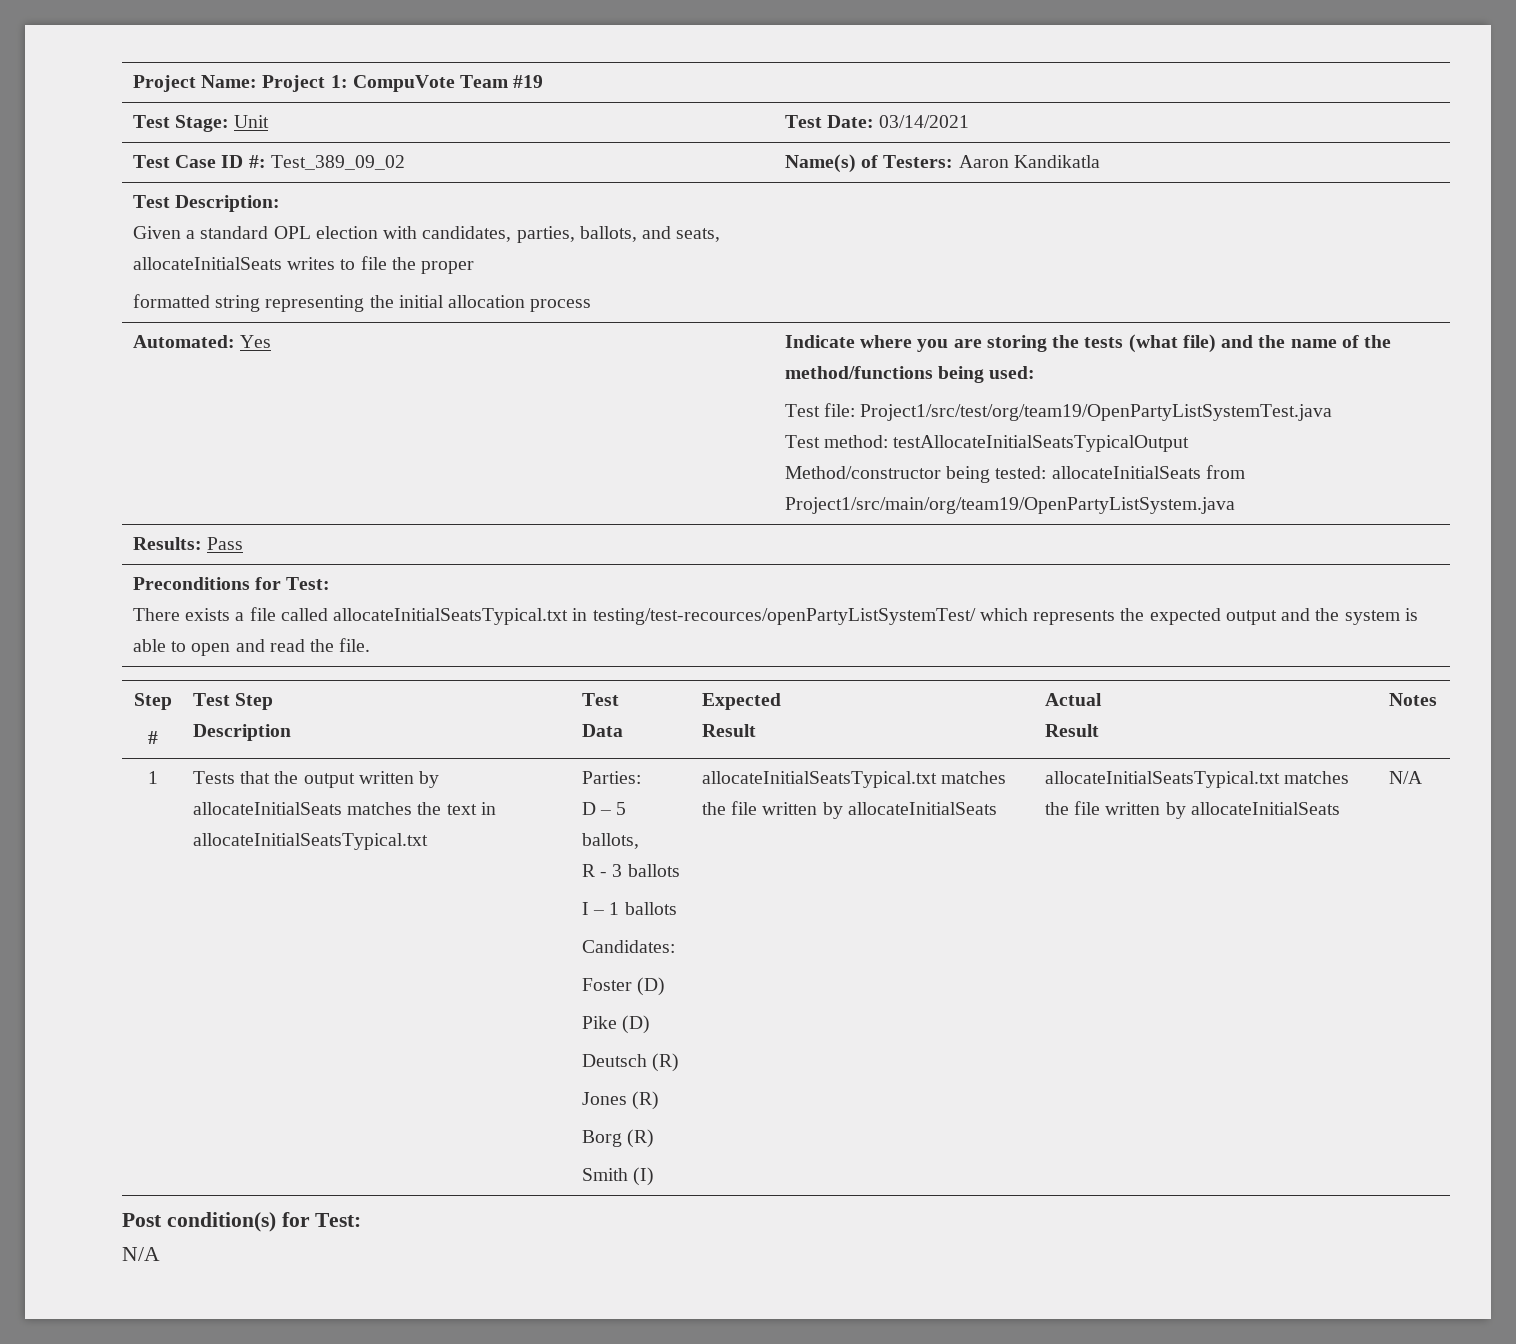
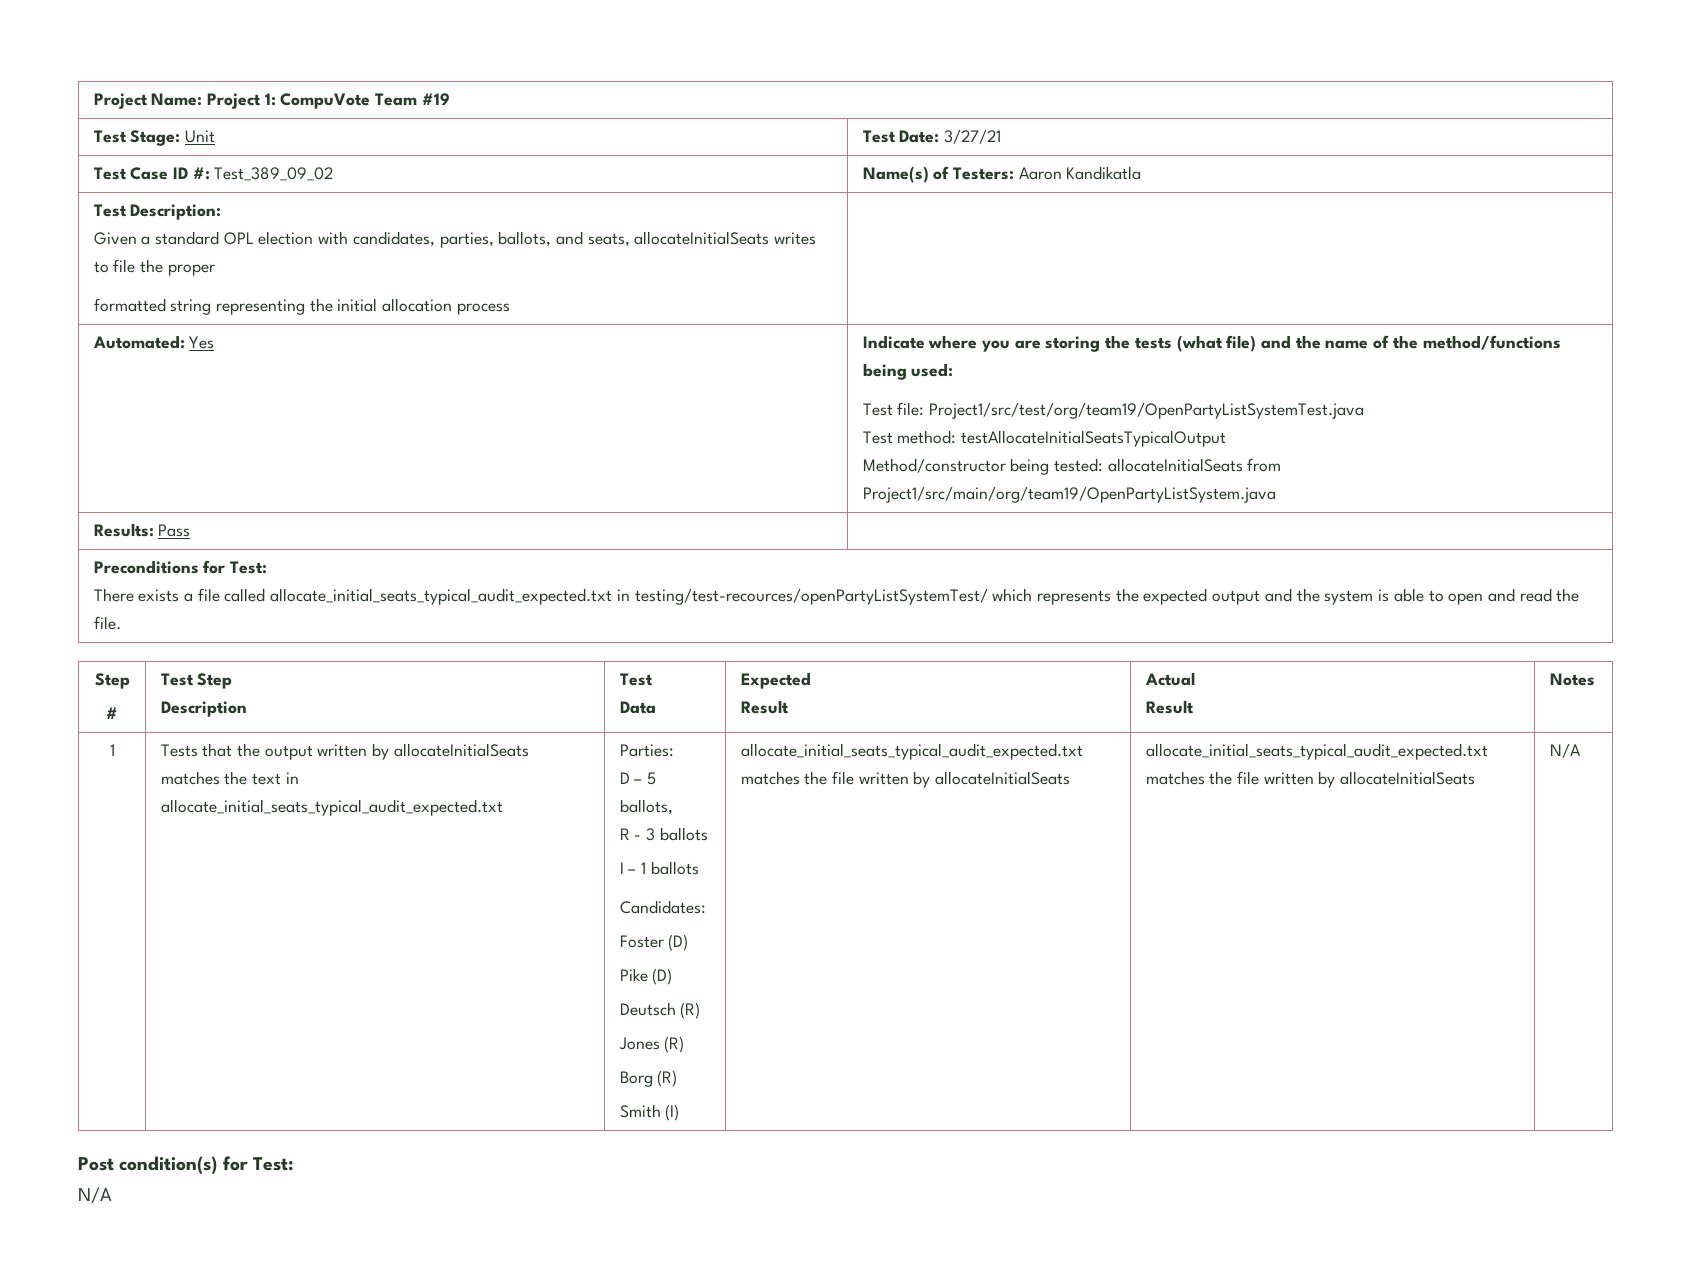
[879,115,970,128] 03/14/2021 -> [943,129,1001,144] 3/27/21
[333,608,569,625] allocateInitialSeatsTypical.txt -> [270,588,613,605] allocate_initial_seats_typical_audit_expected.txt
[192,833,428,850] allocateInitialSeatsTypical.txt -> [160,799,503,816] allocate_initial_seats_typical_audit_expected.txt
[701,771,1007,788] [701,801,997,819] [1044,771,1280,788] allocateInitialSeatsTypical.txt matches the file written by allocateInitialSeats | allocateInitialSeatsTypical.txt -> [740,743,1083,760] [740,771,1071,788] [1145,743,1488,760] allocate_initial_seats_typical_audit_expected.txt matches the file written by allocateInitialSeats | allocate_initial_seats_typical_audit_expected.txt

